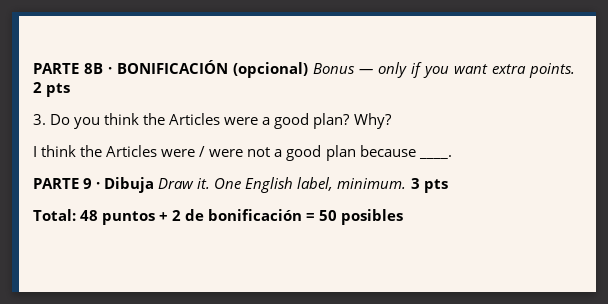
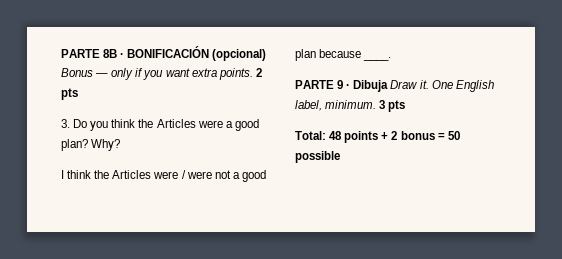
[102,211,156,225] puntos -> [344,131,379,143] points
[185,209,303,221] de bonificación -> [400,131,435,140] bonus
[341,209,404,225] posibles -> [295,151,340,163] possible

